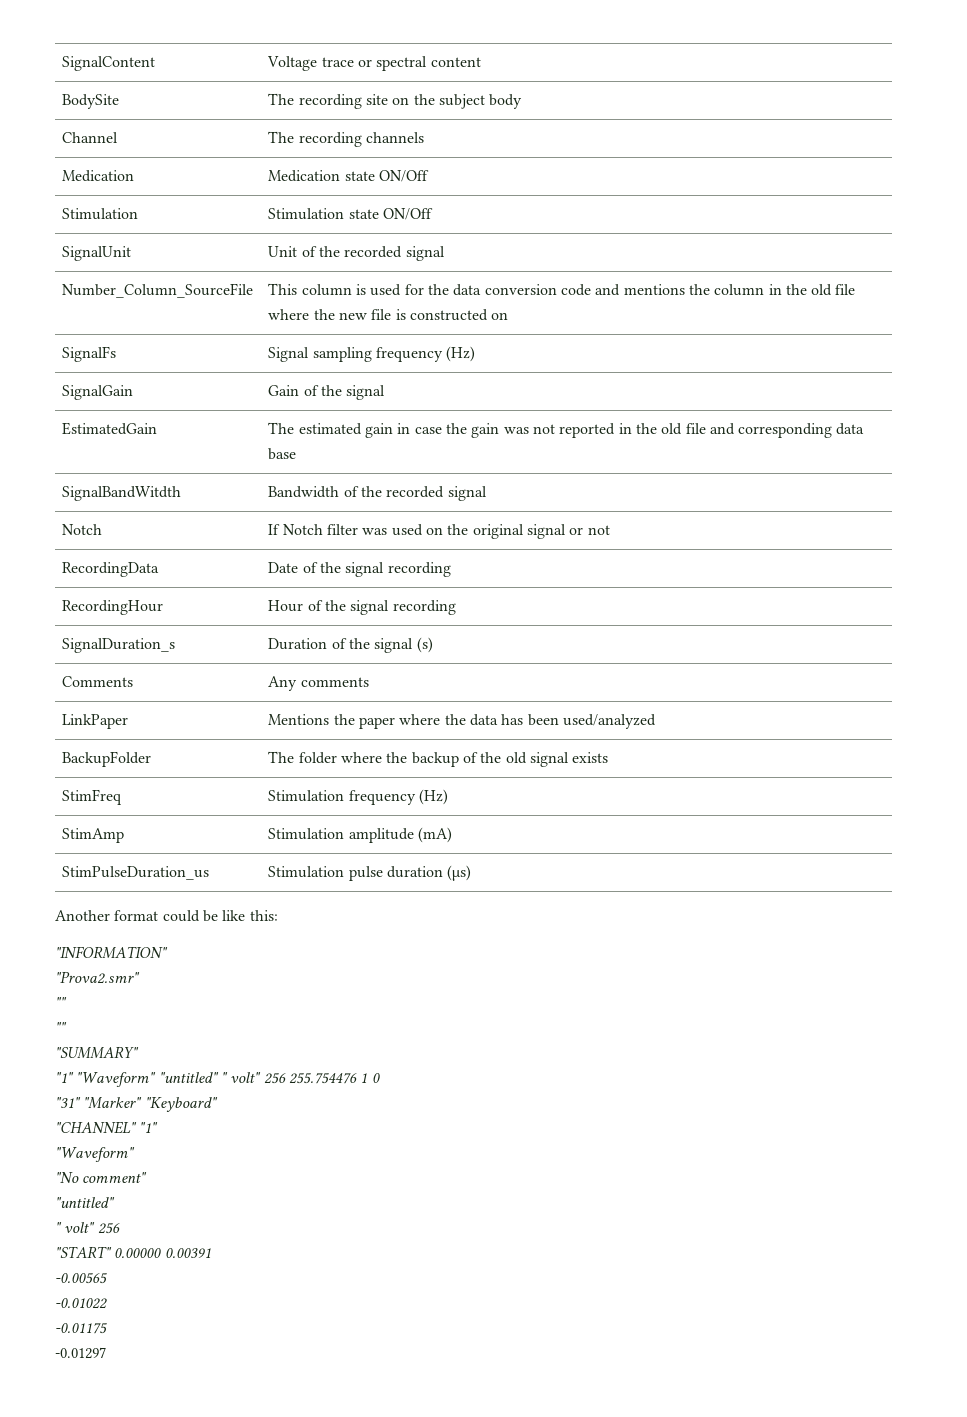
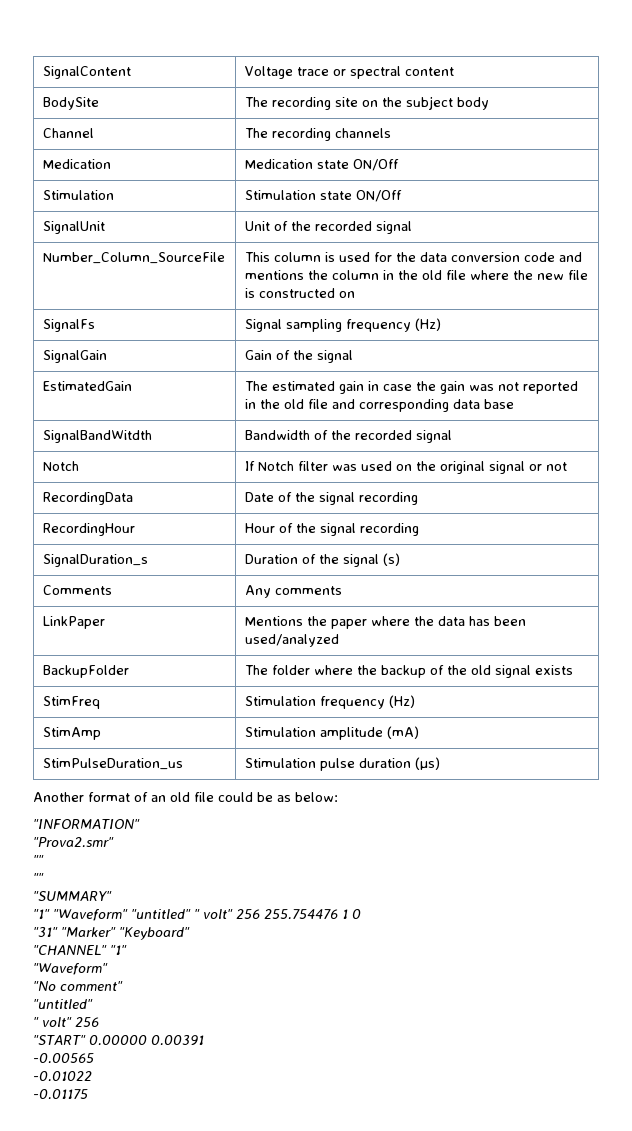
[162,910,278,922] could be like this: -> [134,792,338,802] of an old file could be as below:
[55,1347,106,1359] // -0.01297 -> (88, 1094) none

